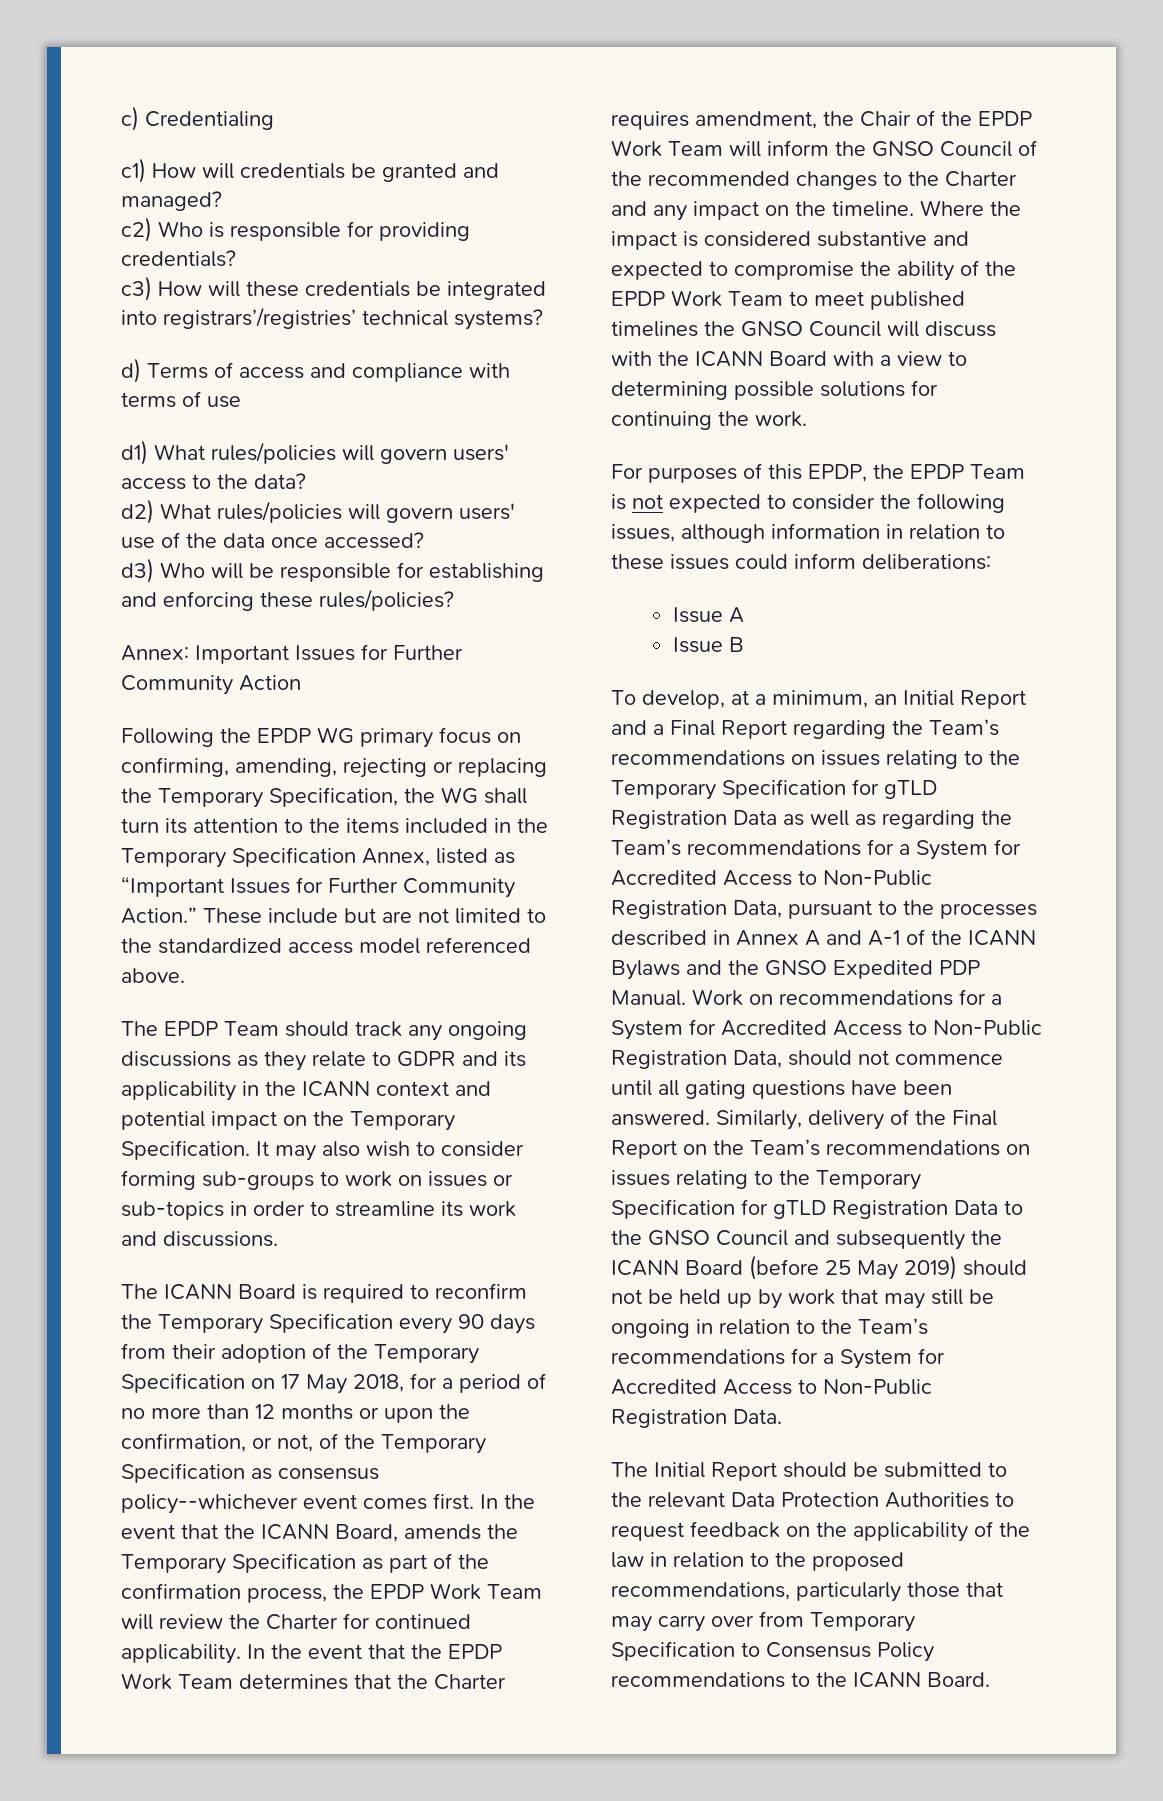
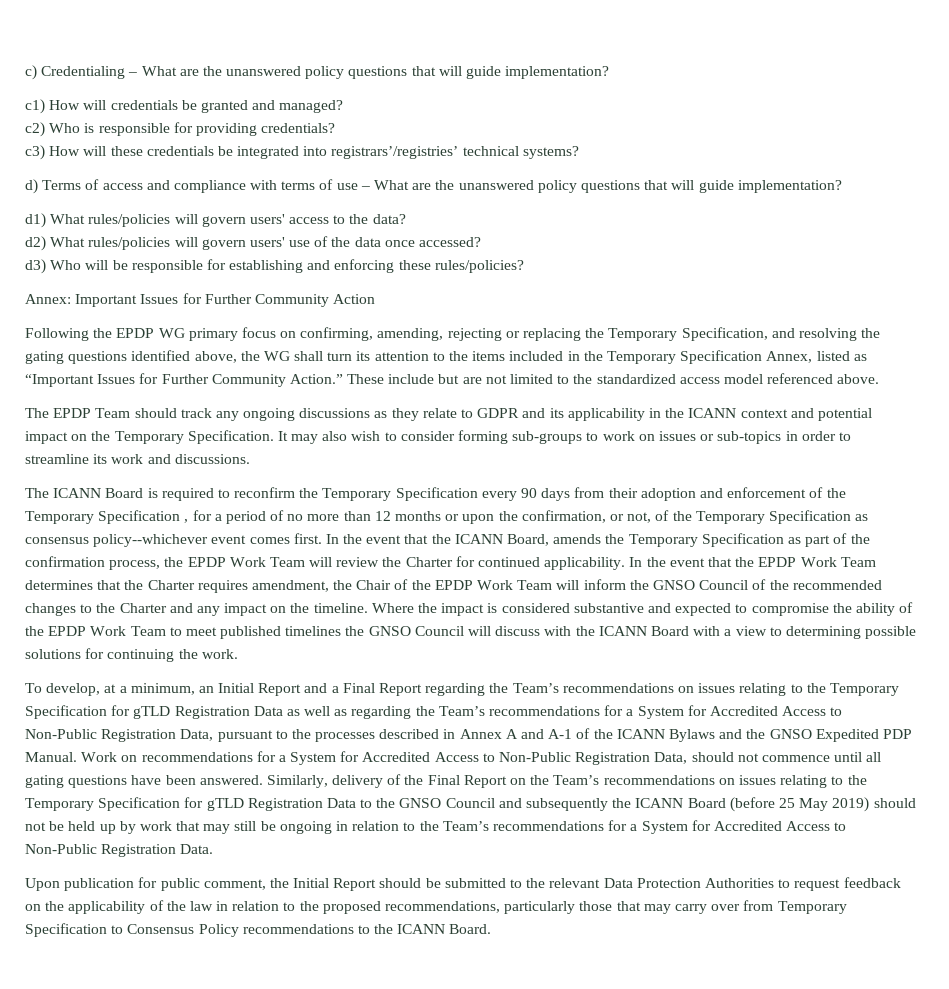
(274, 120) none -> [128,66,610,79] – What are the unanswered policy questions that will guide implementation?
(241, 402) none -> [360,180,842,193] – What are the unanswered policy questions that will guide implementation?
(398, 797) none -> [771,328,881,341] [25,350,237,364] and resolving the gating questions identified above,
[312,1343,479,1364] [121,1373,404,1394] of the Temporary Specification on 17 May 2018, -> [699,487,846,498] [25,510,189,524] and enforcement of the Temporary Specification ,
[611,463,1025,483] [611,493,1005,513] [611,523,1005,543] [611,553,991,570] [672,607,744,623] [672,637,744,653] // For purposes of this EPDP, the EPDP Team is not expected to consider the following issues, although information in relation to these issues could inform deliberations: // Issue A // Issue B -> (238, 654) none
[611,1462,648,1477] The -> [25,877,289,891] Upon publication for public comment, the

